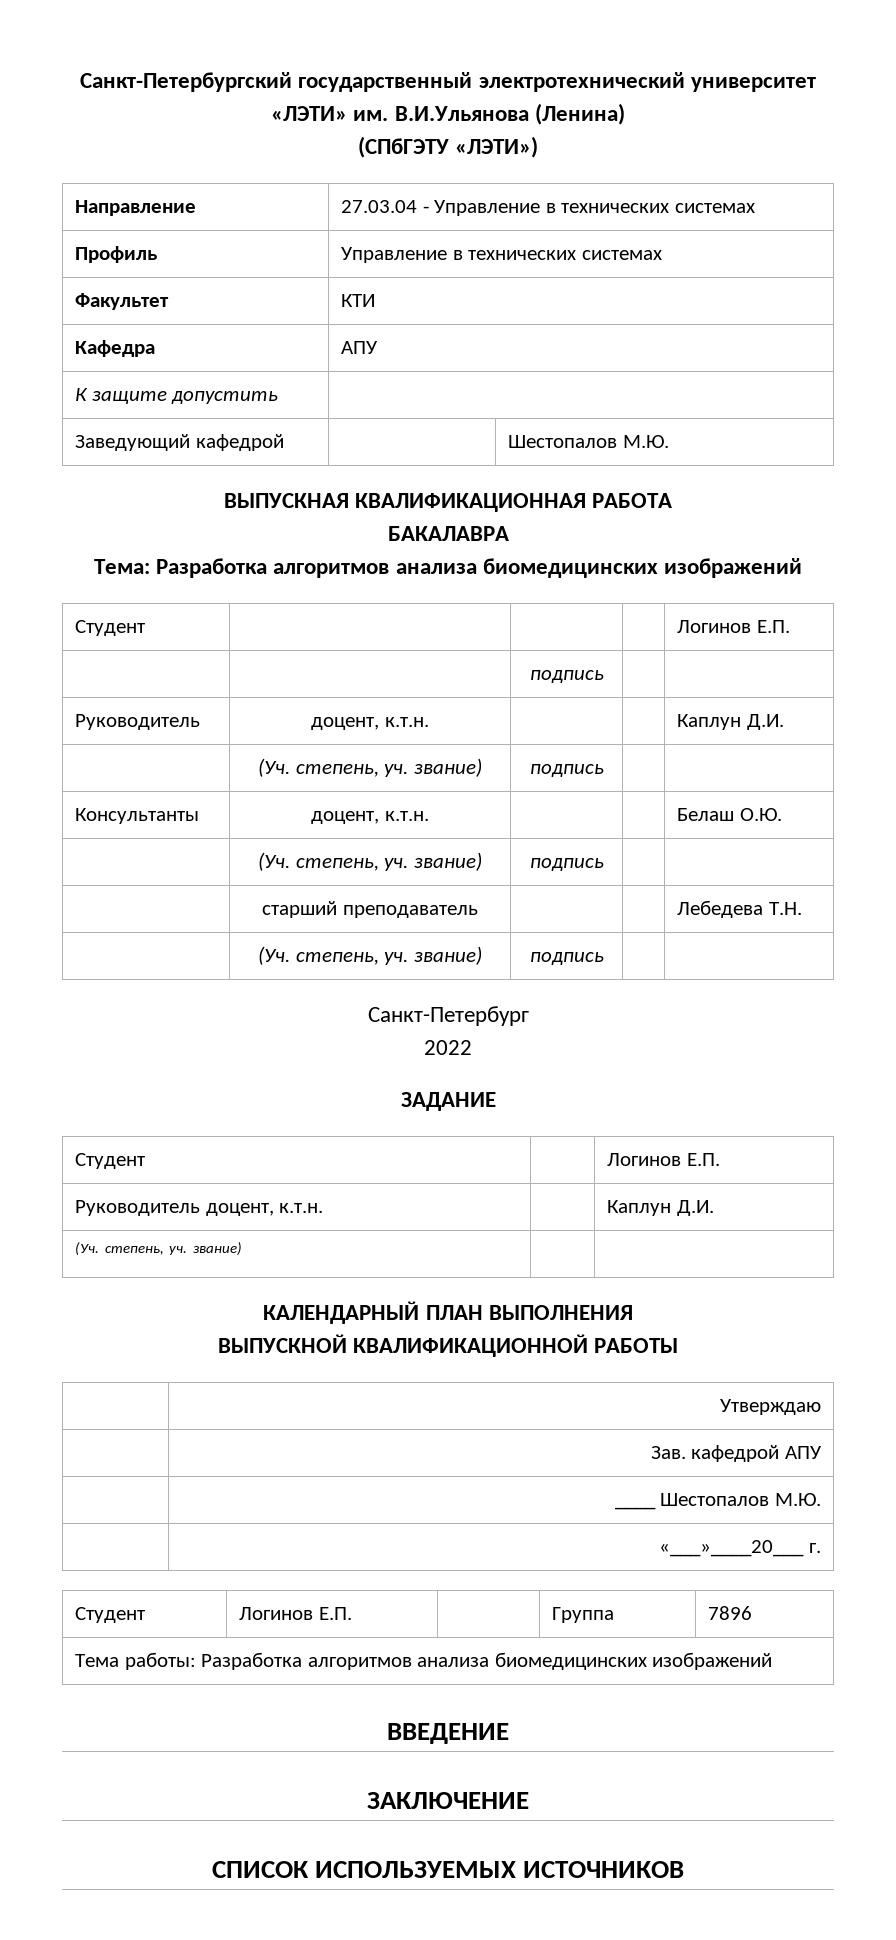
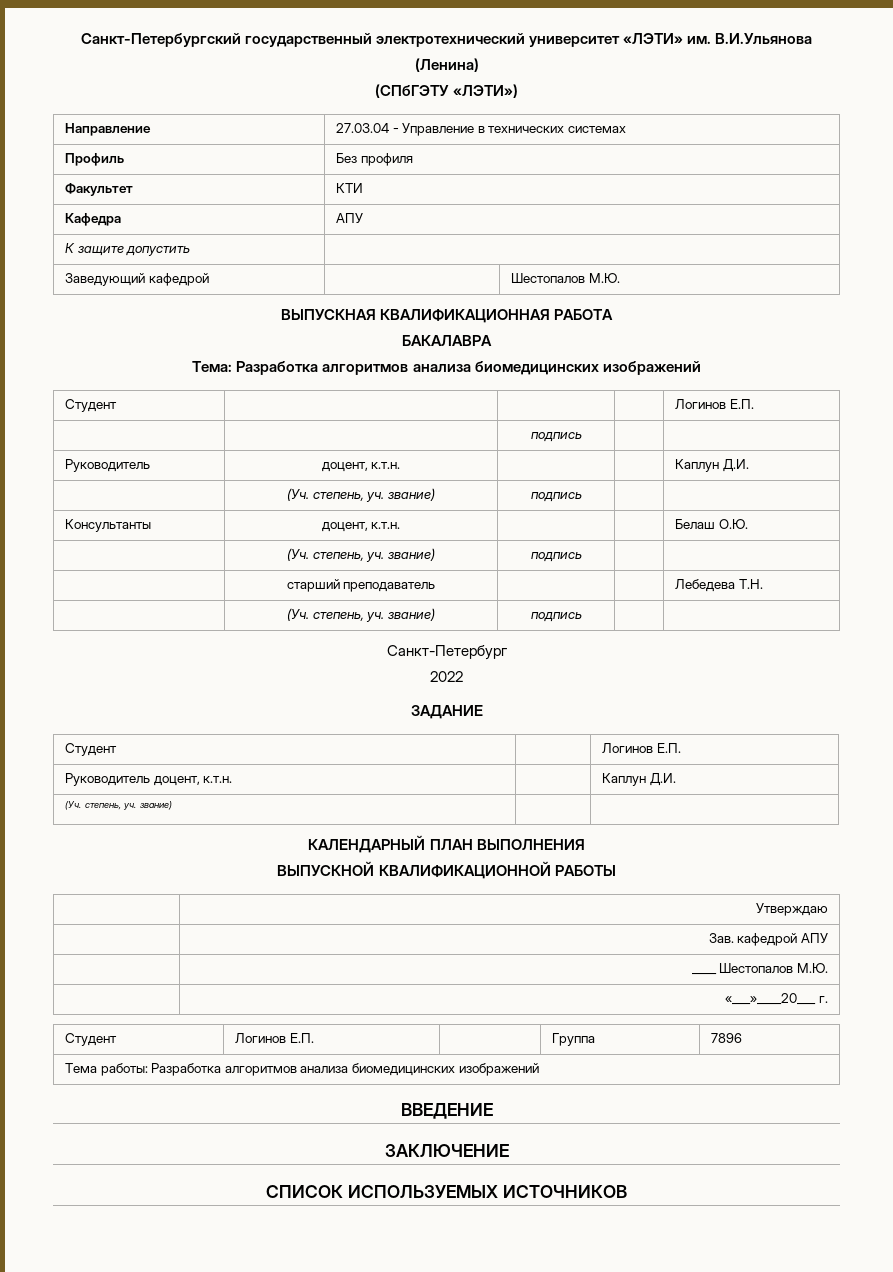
[341,247,662,263] Управление в технических системах -> [335,153,413,166] Без профиля

